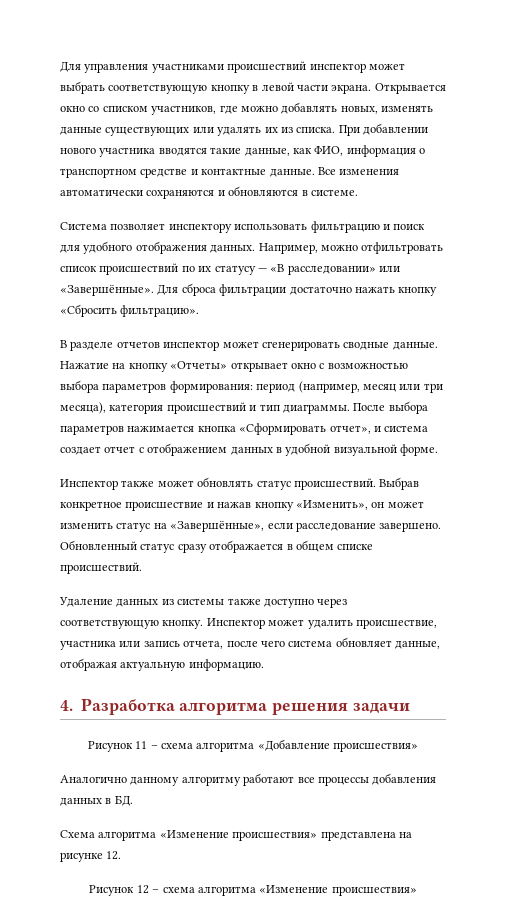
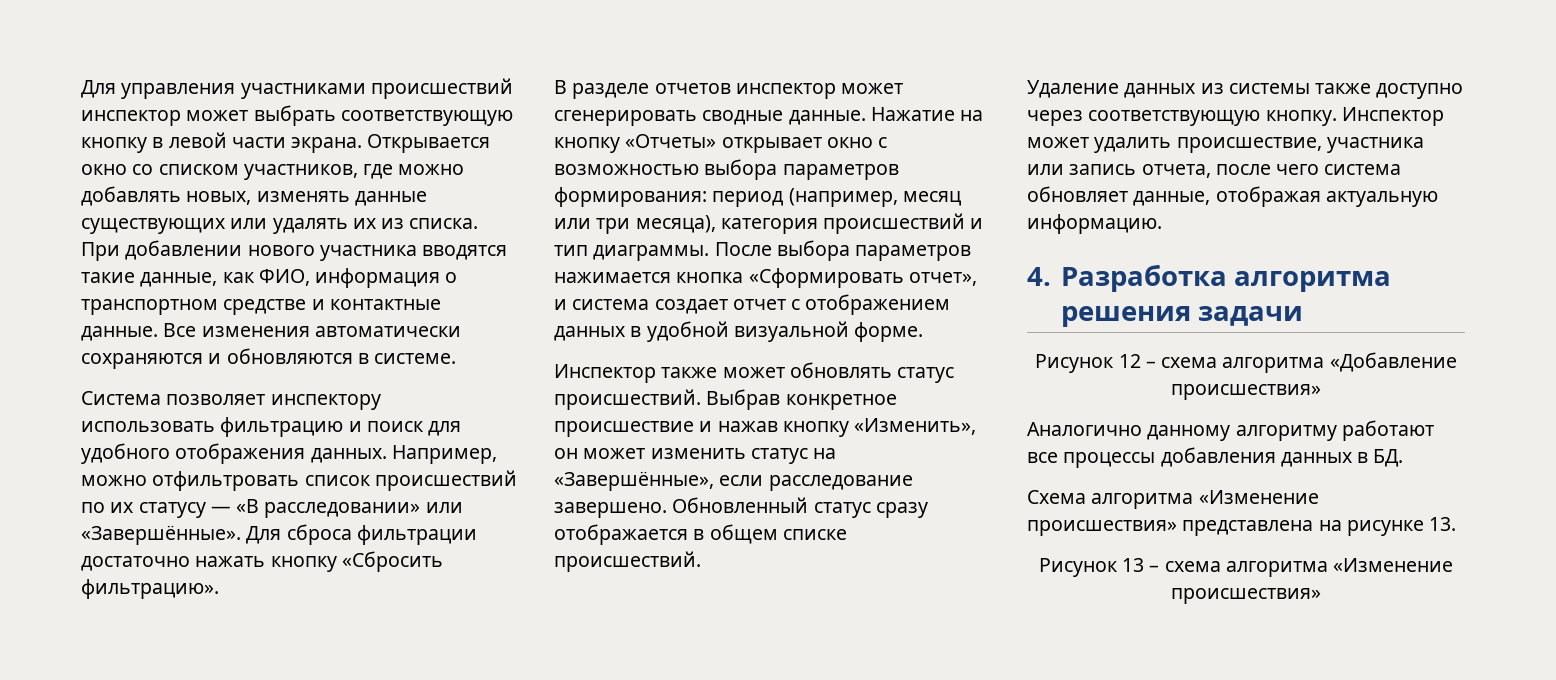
[135,741,148,749] 11 -> [1118,354,1141,368] 12
[106,851,122,860] [89,885,149,896] 12. // Рисунок 12 -> [1429,517,1457,531] [1038,558,1145,577] 13. // Рисунок 13

